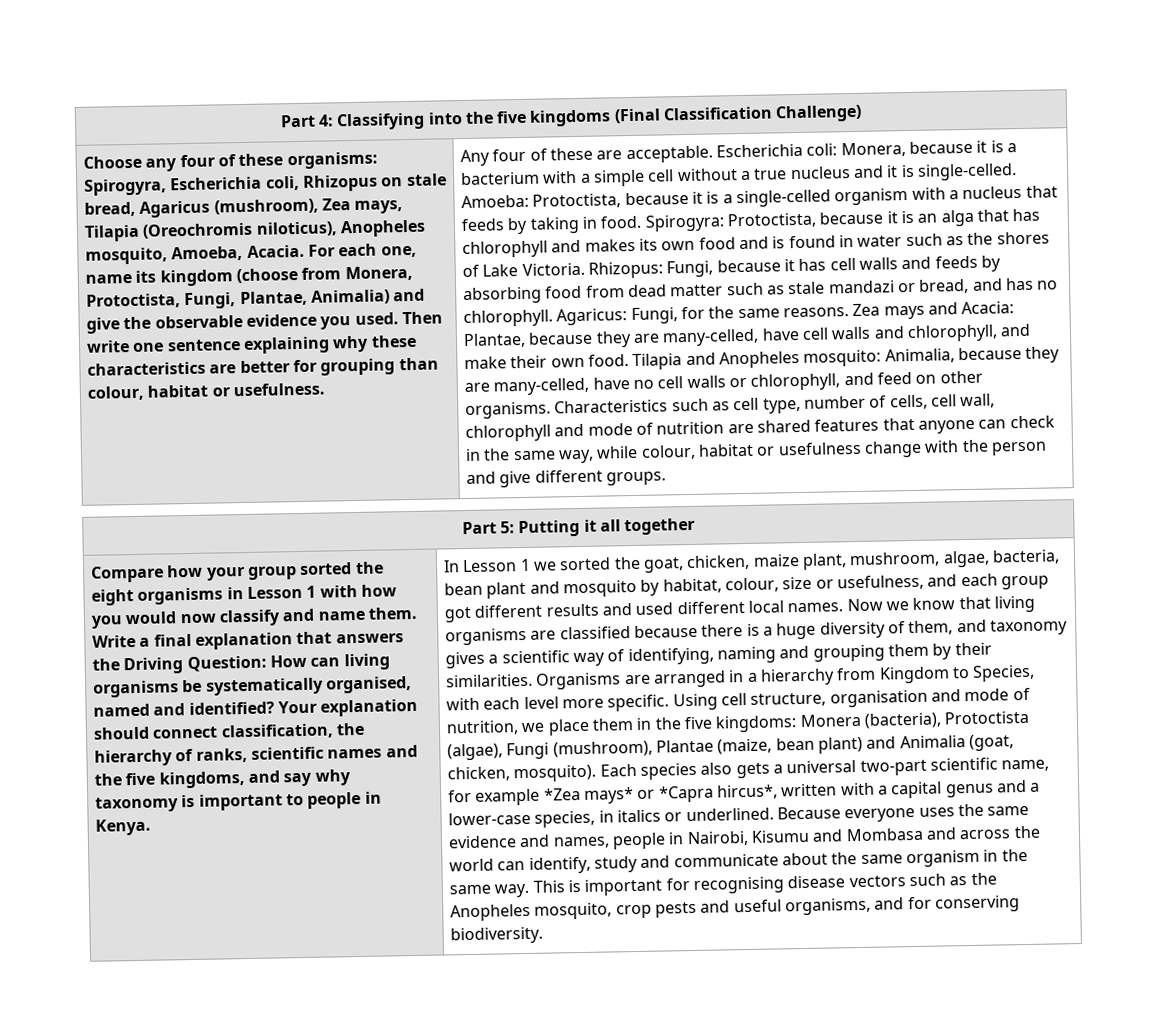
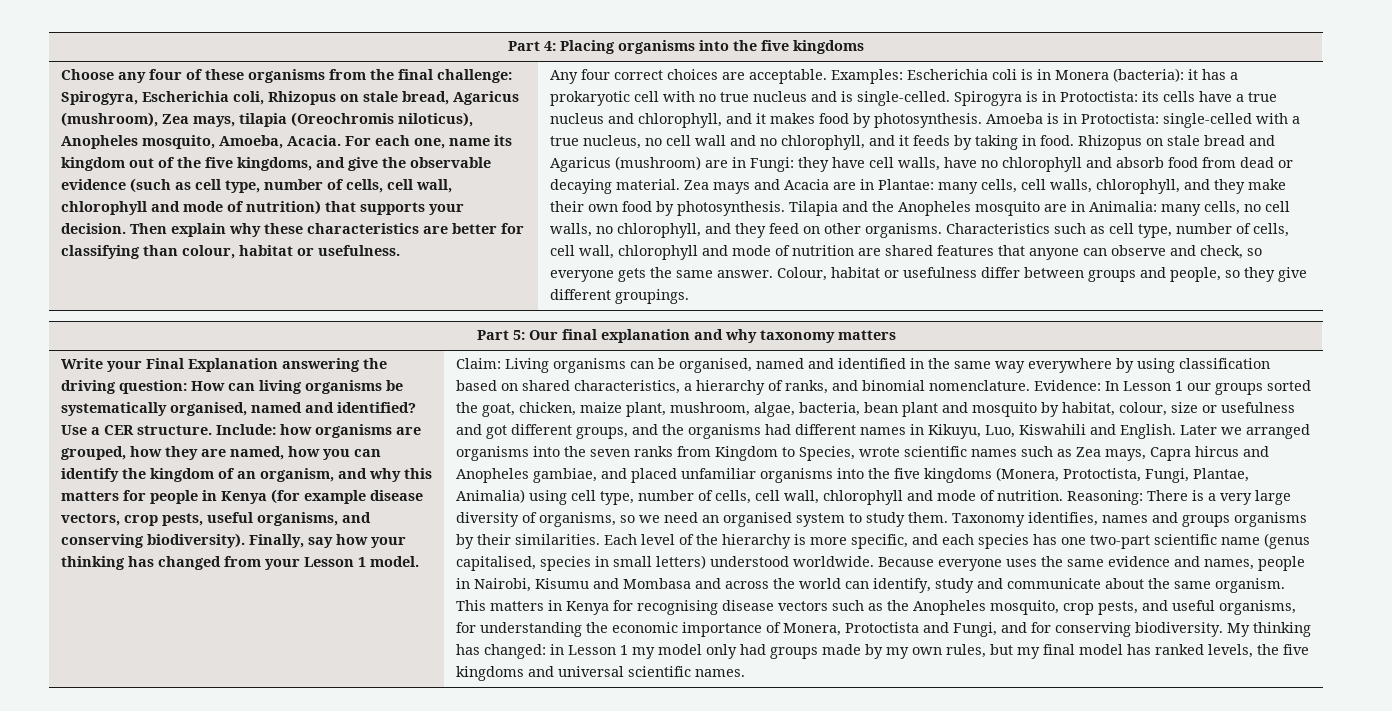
[336,104,863,131] Classifying into the five kingdoms (Final Classification Challenge) -> [560,40,864,54] Placing organisms into the five kingdoms
[286,151,378,170] organisms: -> [247,69,512,83] organisms from the final challenge:
[84,224,141,242] Tilapia -> [238,113,287,127] tilapia
[236,265,413,284] [86,289,391,310] (choose from Monera, Protoctista, Fungi, Plantae, Animalia) -> [128,157,312,171] out of the five kingdoms,
[320,311,444,330] [86,336,331,354] you used. Then write one sentence explaining -> [129,178,452,193] [60,200,464,215] [60,223,226,237] (such as cell type, number of cells, cell wall, chlorophyll and mode of nutrition) that supports your decision. Then explain
[320,358,396,376] grouping -> [60,245,140,259] classifying
[529,140,1017,164] [460,163,1017,187] [461,185,1058,209] of these are acceptable. Escherichia coli: Monera, because it is a bacterium with a simple cell without a true nucleus and it is single-celled. Amoeba: Protoctista, because it is a single-celled organism with a nucleus that -> [613,68,1238,84] [549,91,1277,106] [549,113,1300,128] [549,135,909,150] correct choices are acceptable. Examples: Escherichia coli is in Monera (bacteria): it has a prokaryotic cell with no true nucleus and is single-celled. Spirogyra is in Protoctista: its cells have a true nucleus and chlorophyll, and it makes food by photosynthesis. Amoeba is in Protoctista: single-celled with a true nucleus, no cell wall and no chlorophyll, and it
[644,208,1041,232] [462,231,1050,259] [462,255,1001,279] [463,277,1059,305] [463,301,1015,328] [463,323,1032,349] Spirogyra: Protoctista, because it is an alga that has chlorophyll and makes its own food and is found in water such as the shores of Lake Victoria. Rhizopus: Fungi, because it has cell walls and feeds by absorbing food from dead matter such as stale mandazi or bread, and has no chlorophyll. Agaricus: Fungi, for the same reasons. Zea mays and Acacia: Plantae, because they are many-celled, have cell walls and chlorophyll, and -> [1077,135,1275,150] [549,156,1293,172] [549,179,1245,194] Rhizopus on stale bread and Agaricus (mushroom) are in Fungi: they have cell walls, have no chlorophyll and absorb food from dead or decaying material. Zea mays and Acacia are in Plantae: many cells, cell walls, chlorophyll, and they
[588,346,1061,370] [464,372,874,396] food. Tilapia and Anopheles mosquito: Animalia, because they are many-celled, have no cell walls or chlorophyll, and -> [621,201,1290,216] [549,223,766,238] food by photosynthesis. Tilapia and the Anopheles mosquito are in Animalia: many cells, no cell walls, no chlorophyll, and they
[1009,415,1055,429] [465,439,1047,464] [466,471,497,484] check in the same way, while colour, habitat or usefulness change with the person and -> [1110,245,1262,259] [549,267,1275,282] observe and check, so everyone gets the same answer. Colour, habitat or usefulness differ between groups and people, so they
[606,471,667,486] groups. -> [614,289,689,304] groupings.
[518,517,696,538] [91,561,384,583] [91,584,398,606] [91,606,419,629] [92,631,404,650] [92,655,267,675] Putting it all together // Compare how your group sorted the eight organisms in Lesson 1 with how you would now classify and name them. Write a final explanation that answers the Driving Question: -> [528,329,896,343] [60,358,387,372] [60,380,187,394] Our final explanation and why taxonomy matters // Write your Final Explanation answering the driving question:
[278,698,419,717] [93,722,366,740] [94,744,418,767] [94,769,351,789] [95,791,382,813] [95,818,152,836] Your explanation should connect classification, the hierarchy of ranks, scientific names and the five kingdoms, and say why taxonomy is important to people in Kenya. | -> [60,424,421,438] [60,446,381,460] [60,468,432,482] [60,489,423,504] [60,512,371,526] [60,533,406,548] [60,556,419,570] [455,358,1270,373] [455,380,1101,395] Use a CER structure. Include: how organisms are grouped, how they are named, how you can identify the kingdom of an organism, and why this matters for people in Kenya (for example disease vectors, crop pests, useful organisms, and conserving biodiversity). Finally, say how your thinking has changed from your Lesson 1 model. | Claim: Living organisms can be organised, named and identified in the same way everywhere by using classification based on shared characteristics, a hierarchy of ranks, and binomial nomenclature. Evidence:
[533,561,558,571] we -> [1186,383,1263,395] our groups
[837,573,1049,591] [444,595,1035,623] [445,619,1068,646] [445,642,992,669] [446,664,1036,690] [446,687,1031,712] [446,710,1030,736] [447,734,1015,761] [447,757,1050,783] [448,779,1041,806] [448,807,774,828] usefulness, and each group got different results and used different local names. Now we know that living organisms are classified because there is a huge diversity of them, and taxonomy gives a scientific way of identifying, naming and grouping them by their similarities. Organisms are arranged in a hierarchy from Kingdom to Species, with each level more specific. Using cell structure, organisation and mode of nutrition, we place them in the five kingdoms: Monera (bacteria), Protoctista (algae), Fungi (mushroom), Plantae (maize, bean plant) and Animalia (goat, chicken, mosquito). Each species also gets a universal two-part scientific name, for example *Zea mays* or *Capra hircus*, written with a capital genus and a lower-case species, in italics or underlined. -> [1220,402,1295,413] [455,424,1310,439] [455,446,1269,461] [455,467,1249,483] [455,489,1291,505] [455,512,1307,527] [455,533,1310,549] [455,555,874,571] usefulness and got different groups, and the organisms had different names in Kikuyu, Luo, Kiswahili and English. Later we arranged organisms into the seven ranks from Kingdom to Species, wrote scientific names such as Zea mays, Capra hircus and Anopheles gambiae, and placed unfamiliar organisms into the five kingdoms (Monera, Protoctista, Fungi, Plantae, Animalia) using cell type, number of cells, cell wall, chlorophyll and mode of nutrition. Reasoning: There is a very large diversity of organisms, so we need an organised system to study them. Taxonomy identifies, names and groups organisms by their similarities. Each level of the hierarchy is more specific, and each species has one two-part scientific name (genus capitalised, species in small letters) understood worldwide.
[906,848,1028,868] [449,878,663,898] organism in the same way. This is important -> [1214,578,1285,593] [455,600,609,615] organism. This matters in Kenya
[655,901,698,918] pests -> [1097,601,1138,615] pests,
[874,895,1021,913] [450,926,544,945] and for conserving biodiversity. -> [455,622,1311,637] [455,644,1309,659] [455,666,745,681] for understanding the economic importance of Monera, Protoctista and Fungi, and for conserving biodiversity. My thinking has changed: in Lesson 1 my model only had groups made by my own rules, but my final model has ranked levels, the five kingdoms and universal scientific names.

